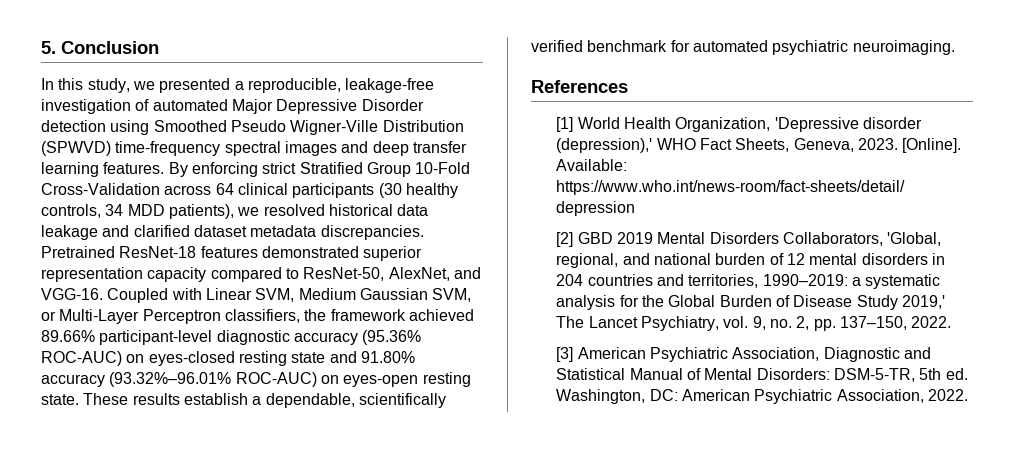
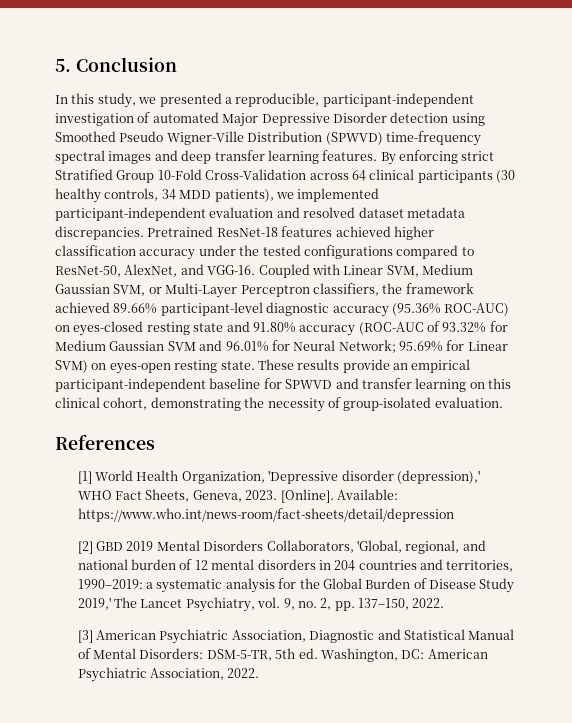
[345,78,435,93] leakage-free -> [322,93,474,107] participant-independent
[263,204,429,216] [41,225,190,240] resolved historical data leakage and clarified -> [297,188,380,202] [55,207,356,221] implemented participant-independent evaluation and resolved
[261,246,423,261] [41,267,207,282] demonstrated superior representation capacity -> [335,226,434,240] [55,245,393,260] achieved higher classification accuracy under the tested configurations
[109,372,317,387] (93.32%–96.01% ROC-AUC) -> [358,321,508,335] [55,340,508,353] [55,360,88,373] (ROC-AUC of 93.32% for Medium Gaussian SVM and 96.01% for Neural Network; 95.69% for Linear SVM)
[183,393,446,408] [531,40,955,55] establish a dependable, scientifically verified benchmark for automated psychiatric neuroimaging. -> [342,359,471,373] [55,378,511,392] [55,397,503,412] provide an empirical participant-independent baseline for SPWVD and transfer learning on this clinical cohort, demonstrating the necessity of group-isolated evaluation.

